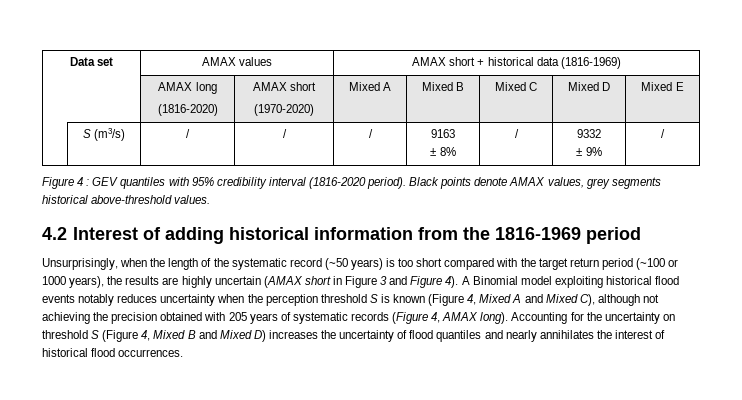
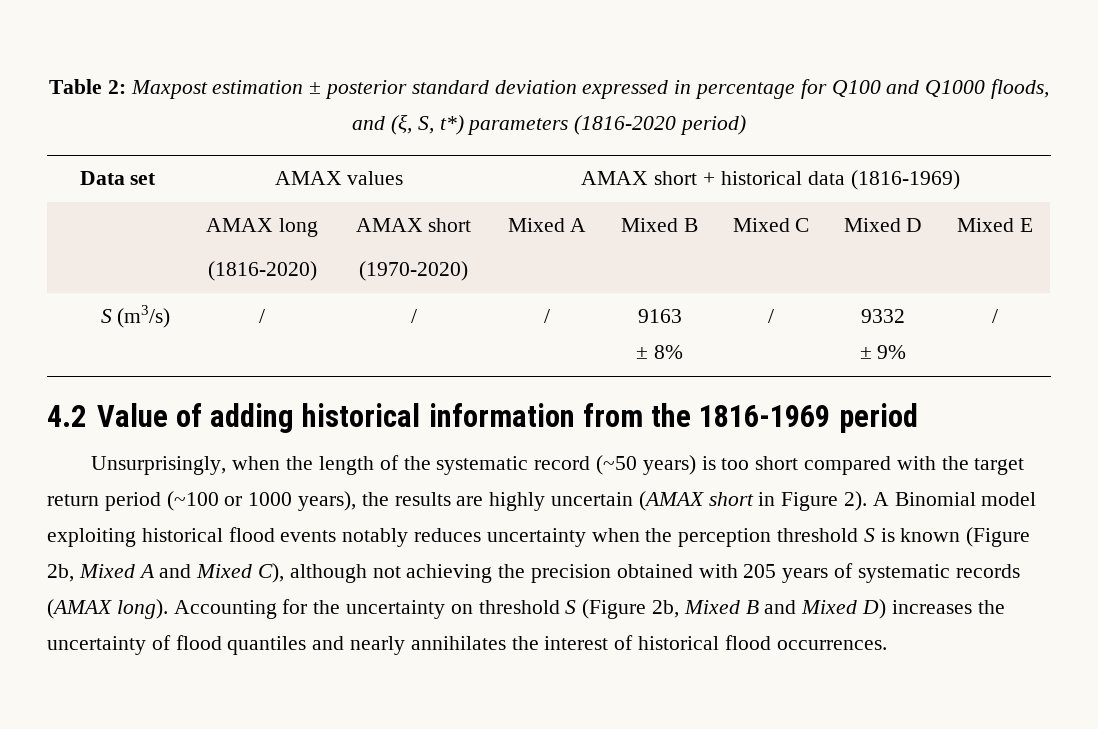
(69, 61) none -> [48,79,1050,99] [352,114,746,135] Table 2: Maxpost estimation ± posterior standard deviation expressed in percentage for Q100 and Q1000 floods, and (ξ, S, t*) parameters (1816-2020 period) //
[42,177,661,189] [42,195,211,204] // Figure 4 : GEV quantiles with 95% credibility interval (1816-2020 period). Black points denote AMAX values, grey segments historical above-threshold values. -> (998, 316) none
[72,227,138,240] Interest -> [96,403,168,427] Value
[380,276,459,288] 3 and Figure 4). -> [844,491,868,511] 2).
[467,294,477,305] 4, -> [47,564,74,582] 2b,
[392,312,479,324] (Figure 4, AMAX -> [47,599,112,619] (AMAX
[141,330,151,341] 4, -> [652,600,680,618] 2b,

